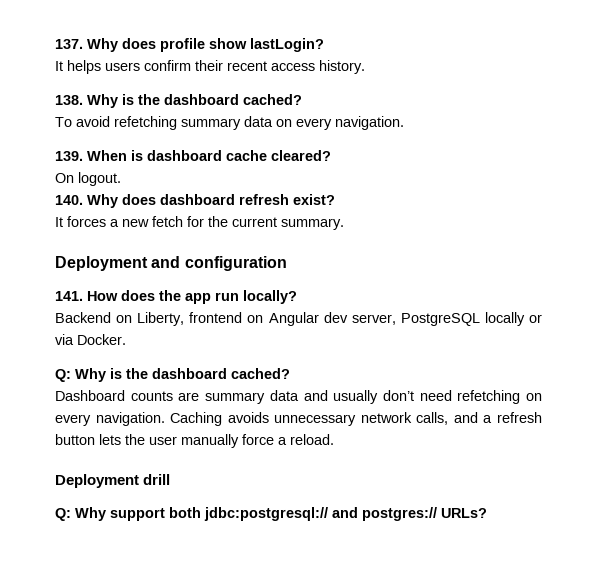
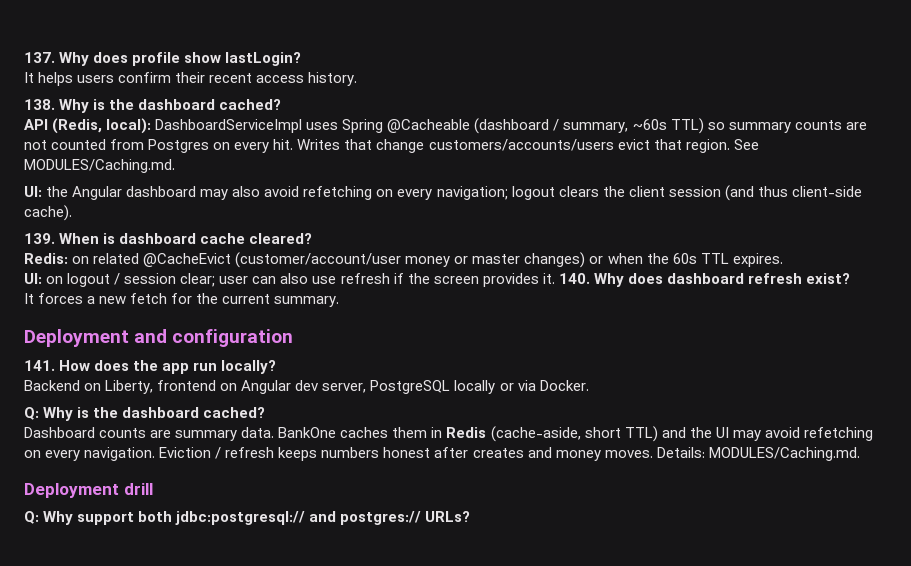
[55,116,404,130] To avoid refetching summary data on every navigation. -> [24,118,867,134] [24,139,759,153] [24,159,175,173] [24,185,862,201] [24,205,72,221] API (Redis, local): DashboardServiceImpl uses Spring @Cacheable (dashboard / summary, ~60s TTL) so summary counts are not counted from Postgres on every hit. Writes that change customers/accounts/users evict that region. See MODULES/Caching.md. // UI: the Angular dashboard may also avoid refetching on every navigation; logout clears the client session (and thus client-side cache).
[55,172,121,186] On logout. // -> [24,252,783,268] [24,273,555,287] Redis: on related @CacheEvict (customer/account/user money or master changes) or when the 60s TTL expires. // UI: on logout / session clear; user can also use refresh if the screen provides it.
[269,390,542,404] [55,412,542,426] [55,434,334,448] data and usually don’t need refetching on every navigation. Caching avoids unnecessary network calls, and a refresh button lets the user manually force a reload. -> [241,426,873,442] [24,447,860,461] data. BankOne caches them in Redis (cache-aside, short TTL) and the UI may avoid refetching on every navigation. Eviction / refresh keeps numbers honest after creates and money moves. Details: MODULES/Caching.md.

